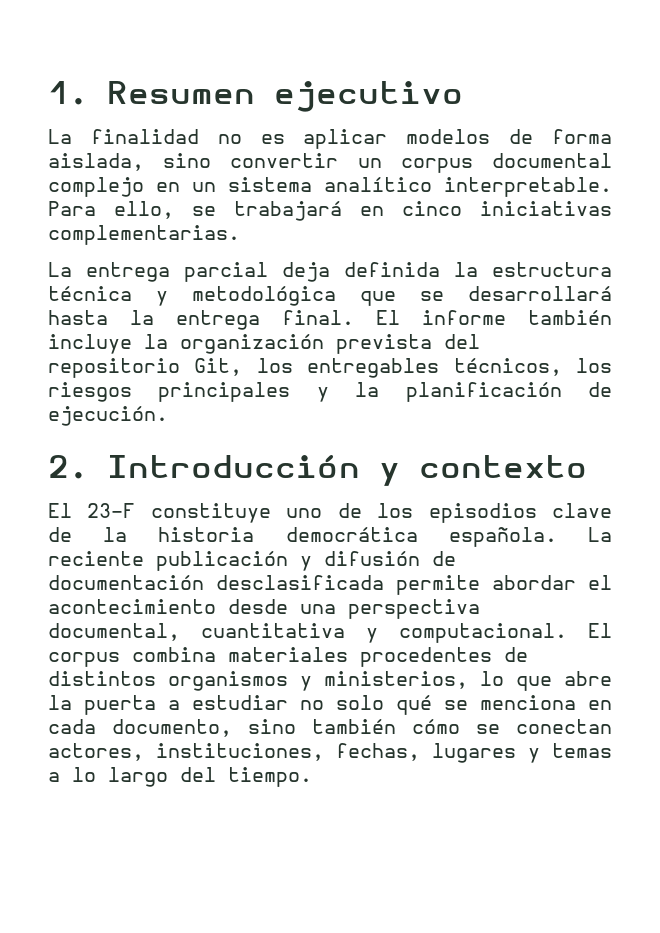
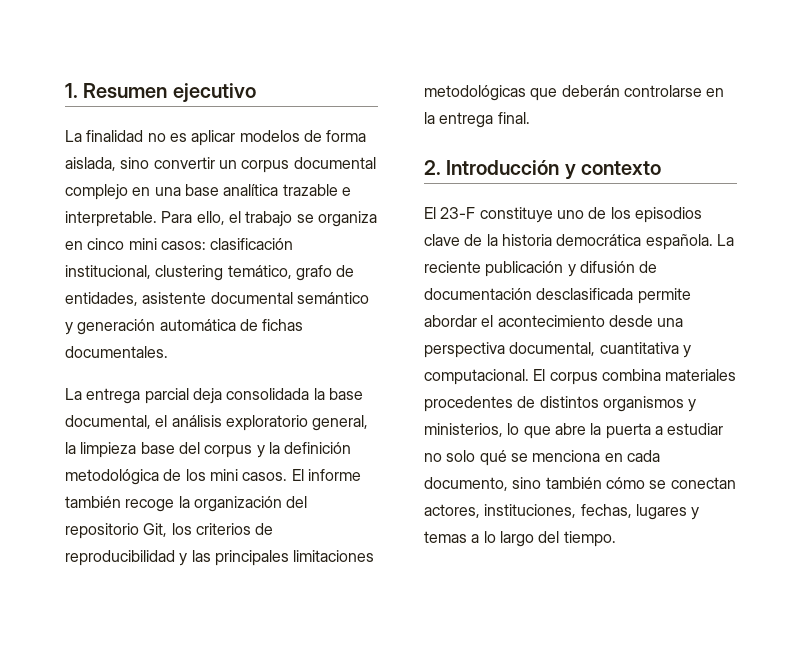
[192,177,612,197] [48,201,612,221] [48,225,240,245] [48,262,612,282] [48,286,612,306] [48,310,354,330] un sistema analítico interpretable. Para ello, se trabajará en cinco iniciativas complementarias. // La entrega parcial deja definida la estructura técnica y metodológica que se desarrollará hasta la entrega final. -> [154,184,351,196] [65,211,377,227] [65,238,294,250] [65,265,355,281] [65,292,369,306] [65,319,304,335] [65,346,168,358] [65,388,363,404] [65,415,369,431] [65,442,352,458] [65,469,288,485] una base analítica trazable e interpretable. Para ello, el trabajo se organiza en cinco mini casos: clasificación institucional, clustering temático, grafo de entidades, asistente documental semántico y generación automática de fichas documentales. // La entrega parcial deja consolidada la base documental, el análisis exploratorio general, la limpieza base del corpus y la definición metodológica de los mini casos.
[48,334,132,354] incluye -> [125,499,175,512] recoge
[336,334,432,354] prevista -> (282, 504) none
[307,358,612,378] [48,382,612,402] [48,406,168,426] entregables técnicos, los riesgos principales y la planificación de ejecución. -> [195,523,274,535] [65,550,375,566] [424,85,725,101] [424,112,530,128] criterios de reproducibilidad y las principales limitaciones metodológicas que deberán controlarse en la entrega final.

